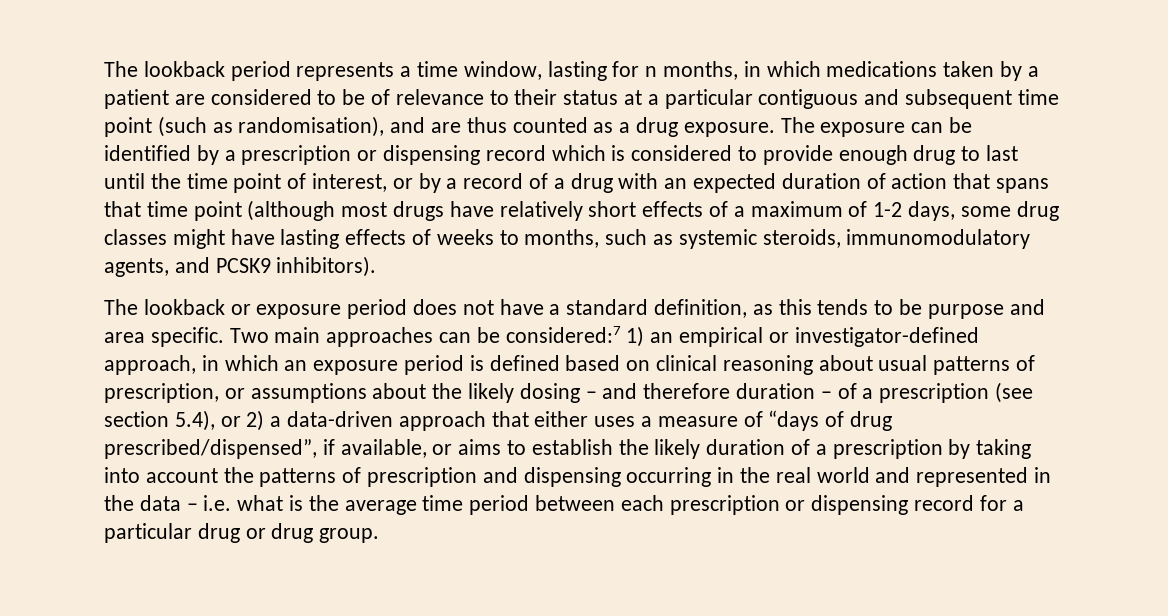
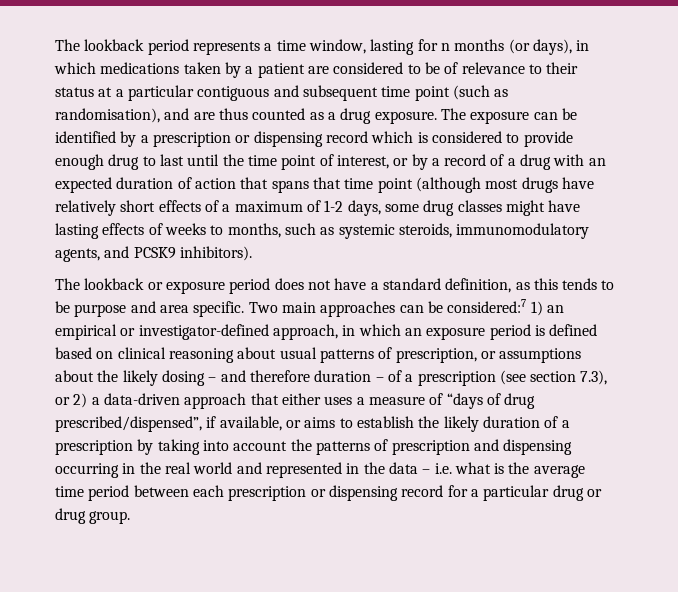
[663,61,739,80] months, -> [454,39,572,55] months (or days),
[174,410,215,431] 5.4), -> [580,370,608,385] 7.3),

